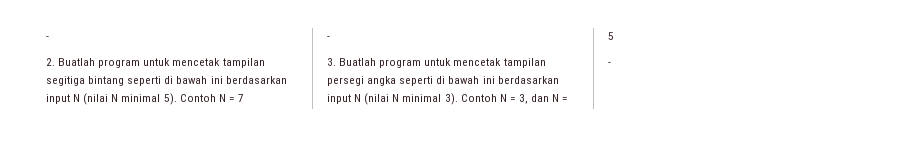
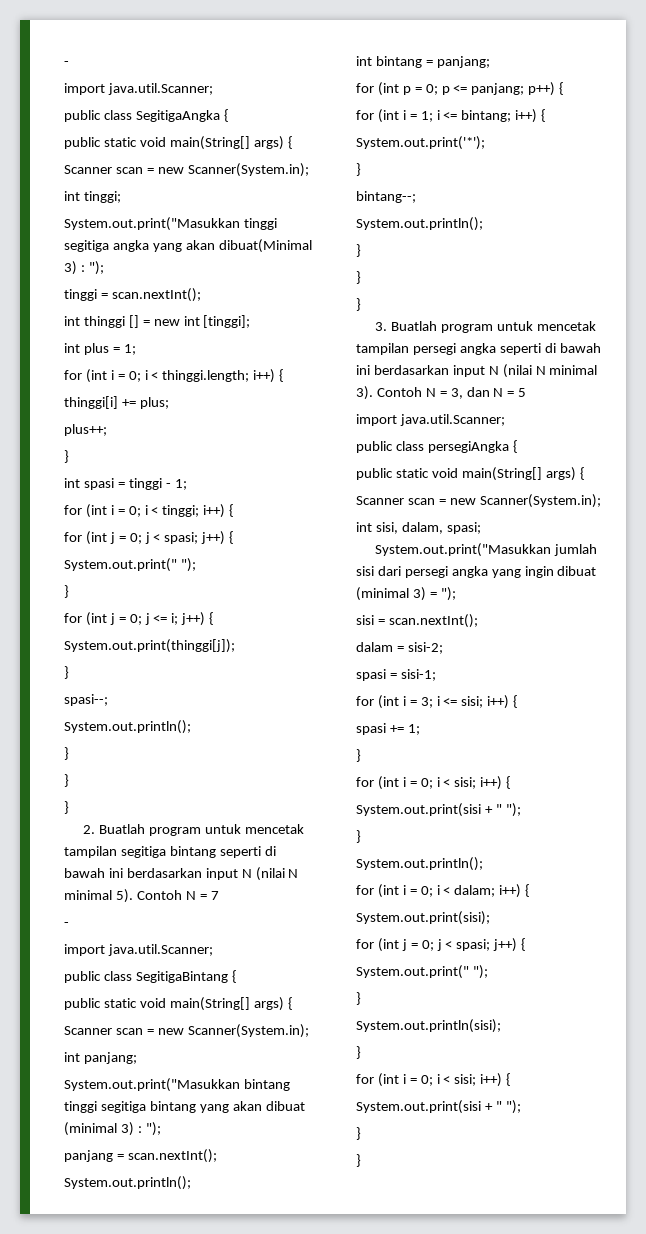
[46,36,49,40] - -> [64,61,69,66] [64,83,213,95] [64,109,229,122] [64,136,293,150] [64,163,309,177] [64,191,121,203] [64,217,277,231] [64,239,312,253] [64,261,104,275] [64,288,201,302] [64,315,251,328] [64,343,136,355] [64,369,285,383] [64,396,169,409] [64,424,107,436] [64,450,69,463] [64,478,187,490] [64,504,235,518] [64,531,235,545] [64,558,196,572] [64,585,69,598] [64,612,215,626] [64,639,235,653] [64,666,69,679] [64,694,108,706] [64,720,191,734] [64,747,69,760] [64,774,69,787] [64,801,69,814] - // import java.util.Scanner; // public class SegitigaAngka { // public static void main(String[] args) { // Scanner scan = new Scanner(System.in); // int tinggi; // System.out.print("Masukkan tinggi segitiga angka yang akan dibuat(Minimal 3) : "); // tinggi = scan.nextInt(); // int thinggi [] = new int [tinggi]; // int plus = 1; // for (int i = 0; i < thinggi.length; i++) { // thinggi[i] += plus; // plus++; // } // int spasi = tinggi - 1; // for (int i = 0; i < tinggi; i++) { // for (int j = 0; j < spasi; j++) { // System.out.print(" "); // } // for (int j = 0; j <= i; j++) { // System.out.print(thinggi[j]); // } // spasi--; // System.out.println(); // } // } // }
(330, 38) none -> [64,944,213,956] [64,970,237,983] [64,997,293,1011] [64,1024,309,1038] [64,1052,137,1064] [64,1078,290,1092] [64,1101,305,1113] [64,1122,161,1136] [64,1149,217,1163] [64,1176,191,1190] [356,56,490,68] [356,82,565,96] [356,109,547,123] [356,136,485,150] [356,163,361,176] [356,191,416,203] [356,217,483,231] [356,244,361,257] [356,271,361,284] [356,298,361,311] // import java.util.Scanner; // public class SegitigaBintang { // public static void main(String[] args) { // Scanner scan = new Scanner(System.in); // int panjang; // System.out.print("Masukkan bintang tinggi segitiga bintang yang akan dibuat (minimal 3) : "); // panjang = scan.nextInt(); // System.out.println(); // int bintang = panjang; // for (int p = 0; p <= panjang; p++) { // for (int i = 1; i <= bintang; i++) { // System.out.print('*'); // } // bintang--; // System.out.println(); // } // } // }
[608,62,611,66] - -> [356,414,505,426] [356,440,518,453] [356,467,585,481] [356,494,601,508] [356,522,481,534] [375,543,598,557] [356,566,597,578] [356,587,456,601] [356,614,478,628] [356,642,443,654] [356,669,436,681] [356,695,519,709] [356,723,420,735] [356,749,361,762] [356,776,512,790] [356,803,521,817] [356,830,361,843] [356,857,483,871] [356,884,531,898] [356,911,490,925] [356,938,527,952] [356,965,488,979] [356,992,361,1005] [356,1019,501,1033] [356,1046,361,1059] [356,1073,512,1087] [356,1100,521,1114] [356,1127,361,1140] [356,1154,361,1167] import java.util.Scanner; // public class persegiAngka { // public static void main(String[] args) { // Scanner scan = new Scanner(System.in); // int sisi, dalam, spasi; // System.out.print("Masukkan jumlah sisi dari persegi angka yang ingin dibuat (minimal 3) = "); // sisi = scan.nextInt(); // dalam = sisi-2; // spasi = sisi-1; // for (int i = 3; i <= sisi; i++) { // spasi += 1; // } // for (int i = 0; i < sisi; i++) { // System.out.print(sisi + " "); // } // System.out.println(); // for (int i = 0; i < dalam; i++) { // System.out.print(sisi); // for (int j = 0; j < spasi; j++) { // System.out.print(" "); // } // System.out.println(sisi); // } // for (int i = 0; i < sisi; i++) { // System.out.print(sisi + " "); // } // }

